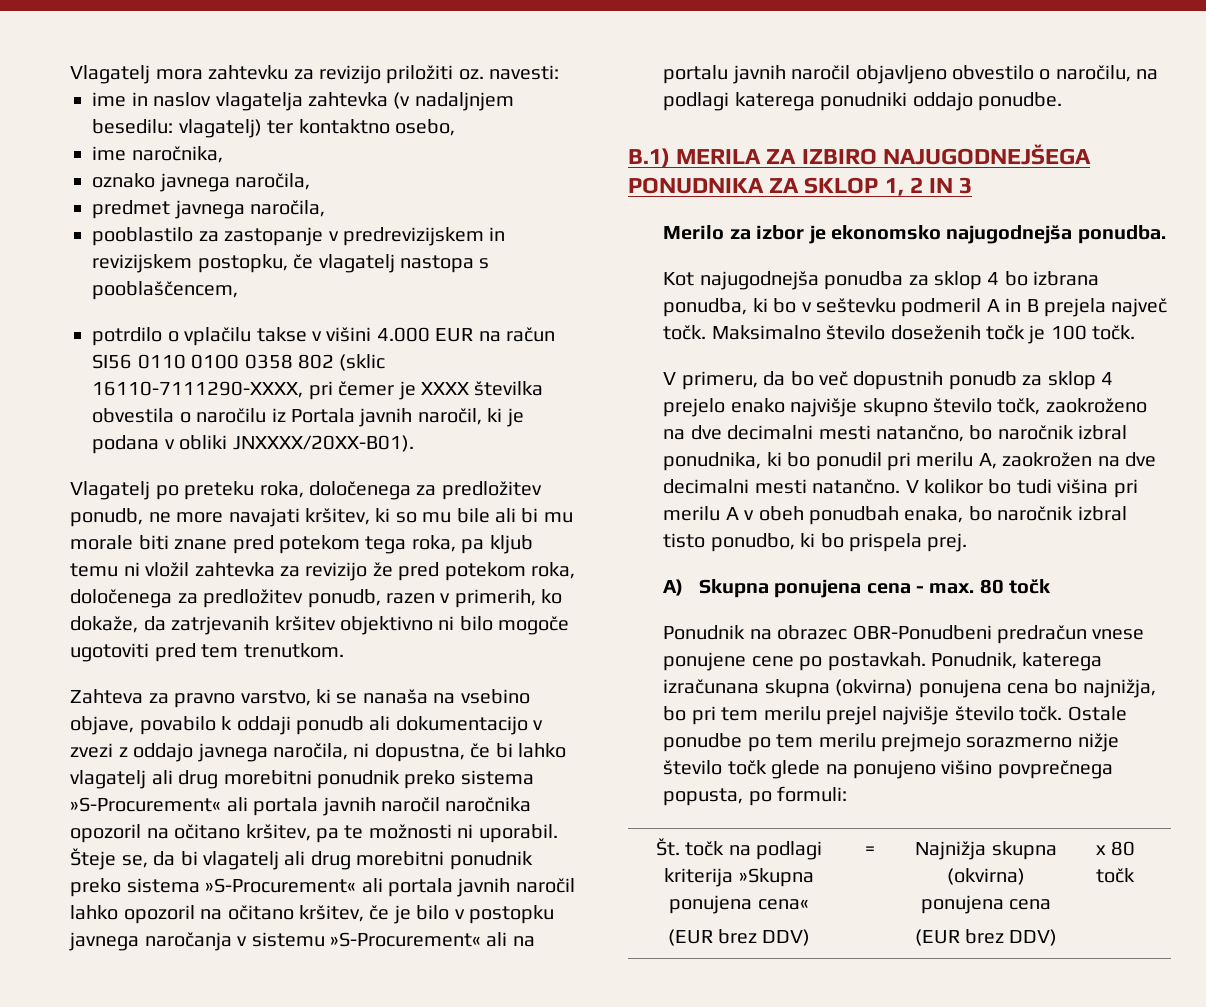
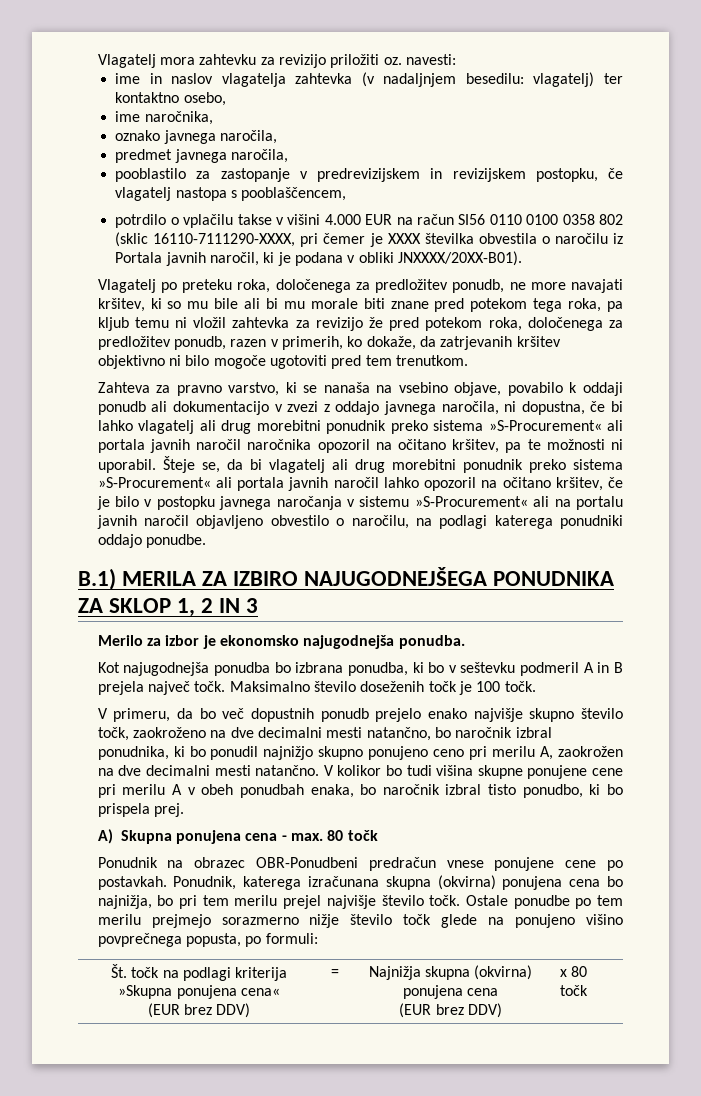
[908,271,1000,290] za sklop 4 -> (270, 669) none
[1022,371,1113,390] za sklop 4 -> (369, 715) none
(882, 461) none -> [263,746,465,760] najnižjo skupno ponujeno ceno
(1109, 486) none -> [477,765,623,779] skupne ponujene cene

